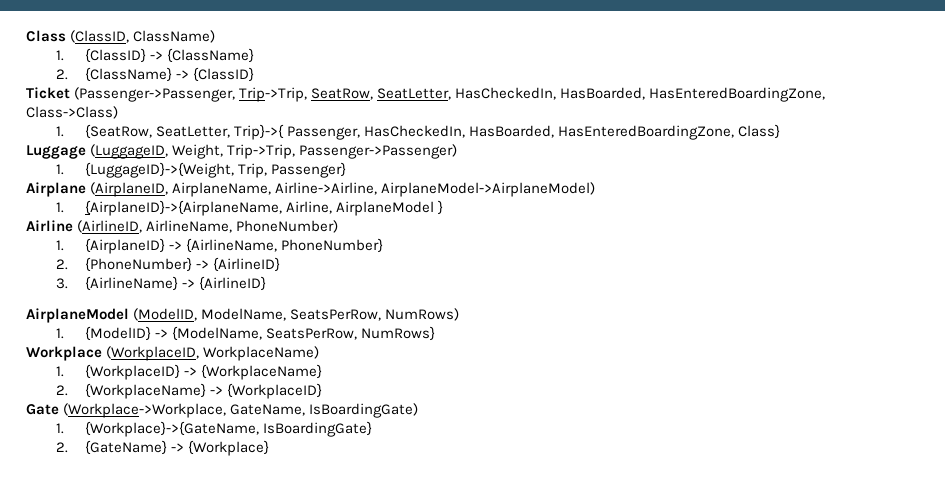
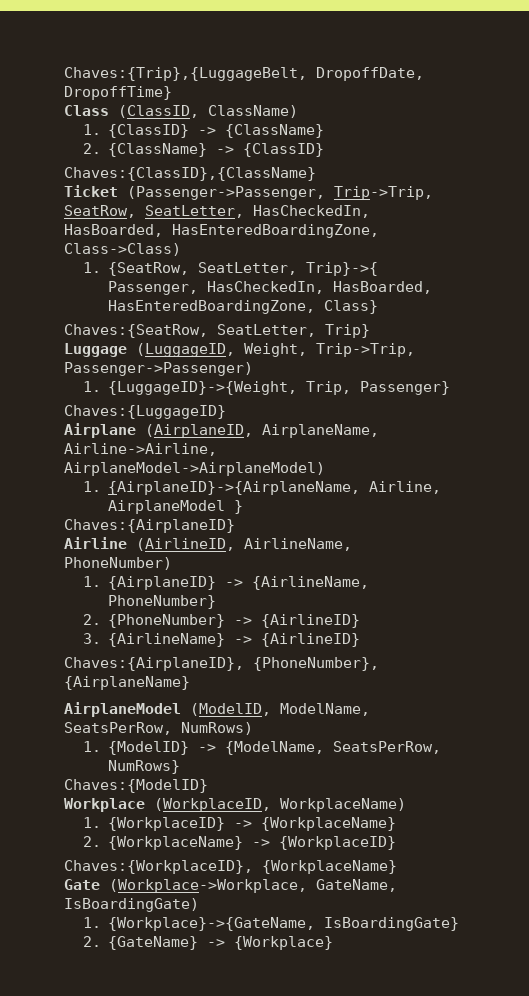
(26, 36) none -> [64,67,424,81] [64,86,172,100] Chaves:{Trip},{LuggageBelt, DropoffDate, DropoffTime} //
(255, 74) none -> [64,167,316,181] // Chaves:{ClassID},{ClassName}
(781, 131) none -> [64,324,370,338] // Chaves:{SeatRow, SeatLetter, Trip}
(347, 170) none -> [64,405,226,419] // Chaves:{LuggageID}
(444, 207) none -> [64,519,235,533] // Chaves:{AirplaneID}
(267, 283) none -> [64,657,379,671] [64,676,190,690] // Chaves:{AirplaneID}, {PhoneNumber}, {AirplaneName}
(436, 333) none -> [64,779,208,793] // Chaves:{ModelID}
(323, 391) none -> [64,860,397,874] // Chaves:{WorkplaceID}, {WorkplaceName}

